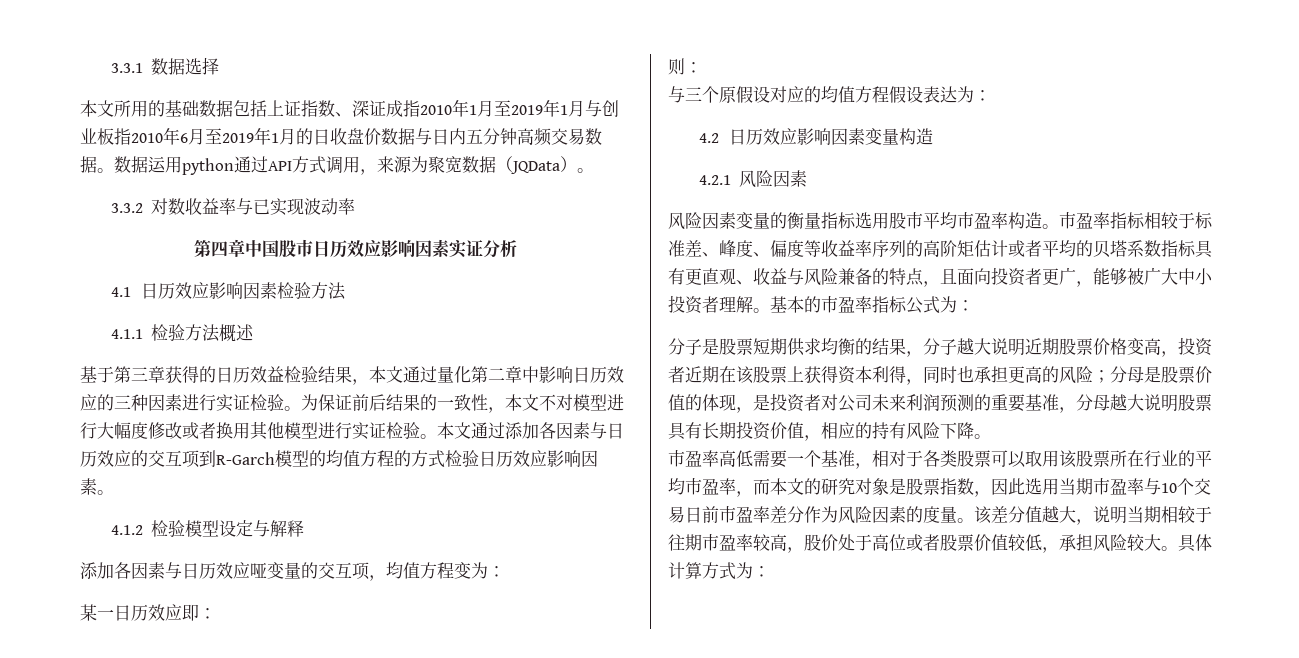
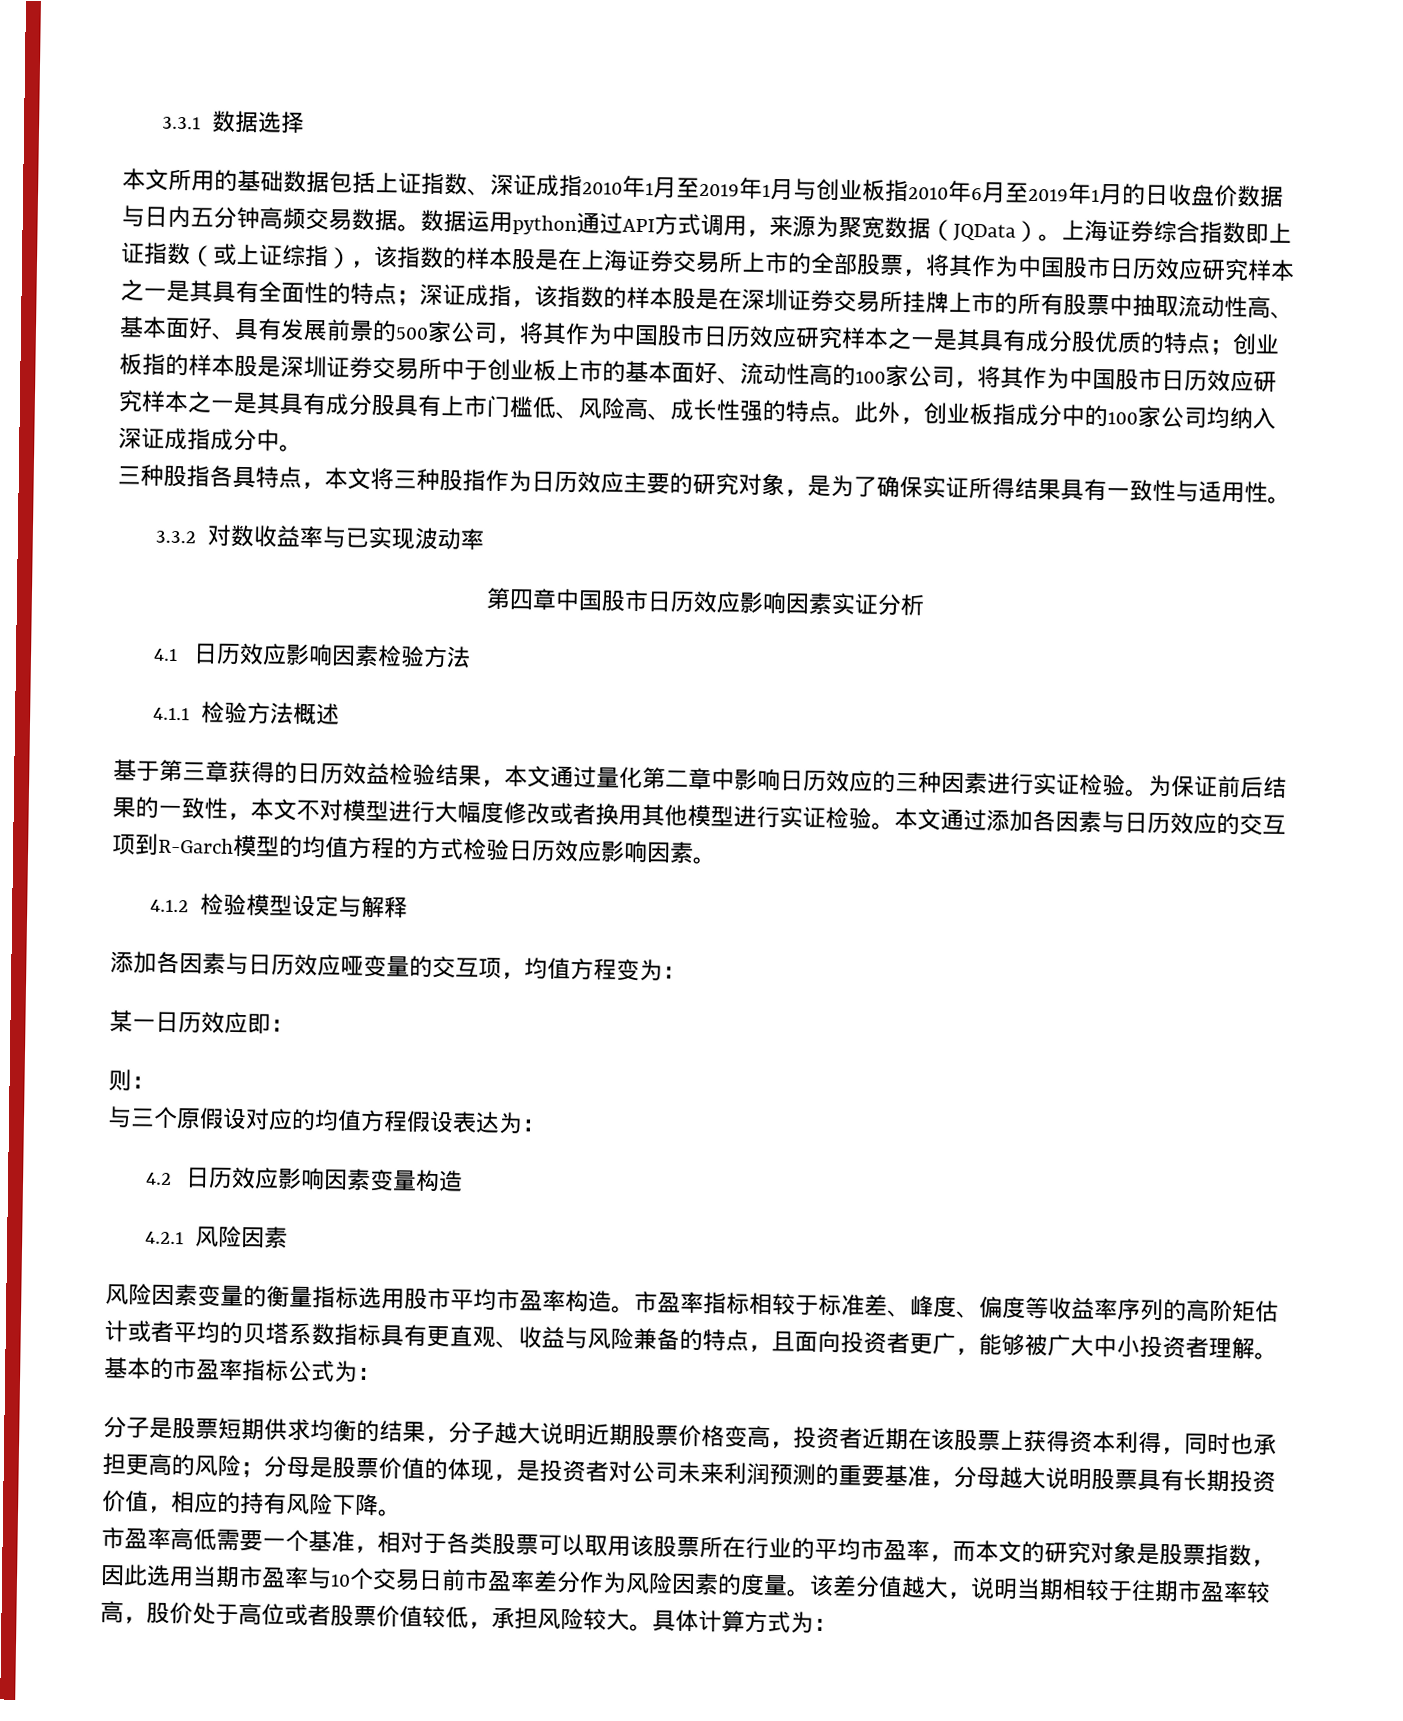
(594, 170) none -> [1061,219,1292,245] [121,242,1295,282] [120,279,1294,319] [119,316,1280,356] [119,353,1277,393] [118,390,1276,430] [118,427,303,452] [117,464,1291,504] 上海证券综合指数即上证指数（或上证综指），该指数的样本股是在上海证券交易所上市的全部股票，将其作为中国股市日历效应研究样本之一是其具有全面性的特点；深证成指，该指数的样本股是在深圳证券交易所挂牌上市的所有股票中抽取流动性高、基本面好、具有发展前景的500家公司，将其作为中国股市日历效应研究样本之一是其具有成分股优质的特点；创业板指的样本股是深圳证券交易所中于创业板上市的基本面好、流动性高的100家公司，将其作为中国股市日历效应研究样本之一是其具有成分股具有上市门槛低、风险高、成长性强的特点。此外，创业板指成分中的100家公司均纳入深证成指成分中。 // 三种股指各具特点，本文将三种股指作为日历效应主要的研究对象，是为了确保实证所得结果具有一致性与适用性。

